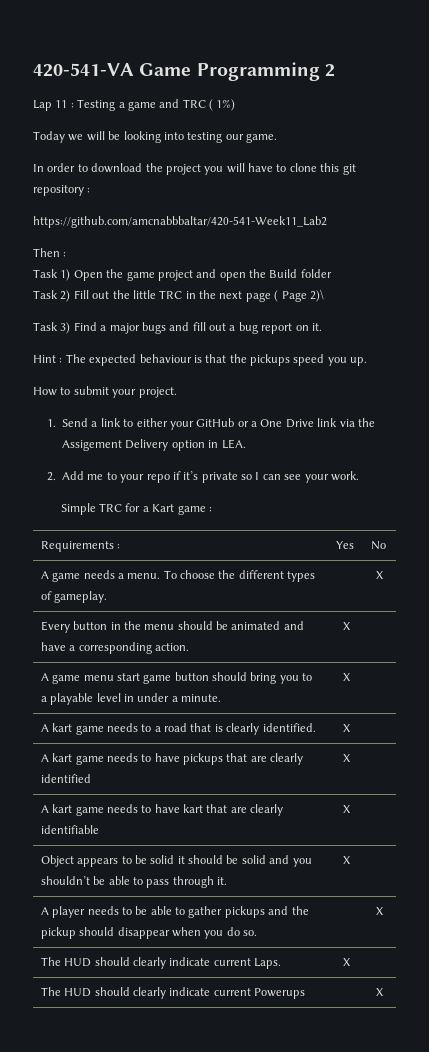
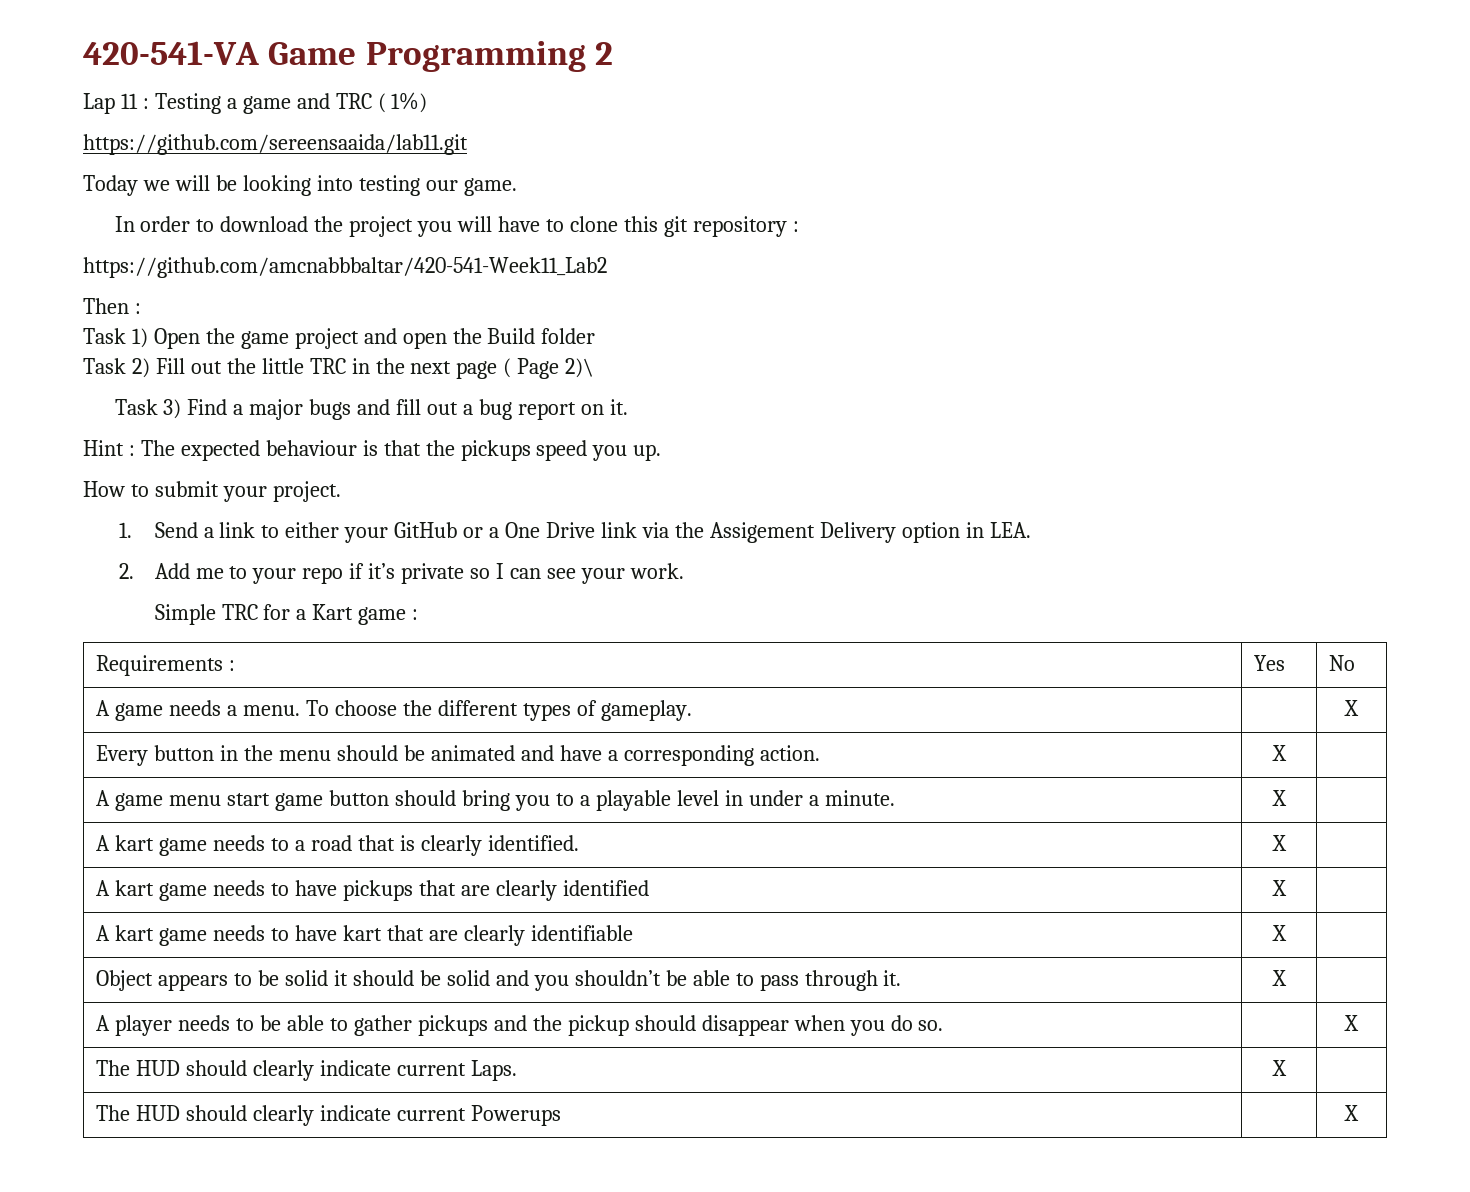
(236, 105) none -> [83,134,468,155] // https://github.com/sereensaaida/lab11.git

